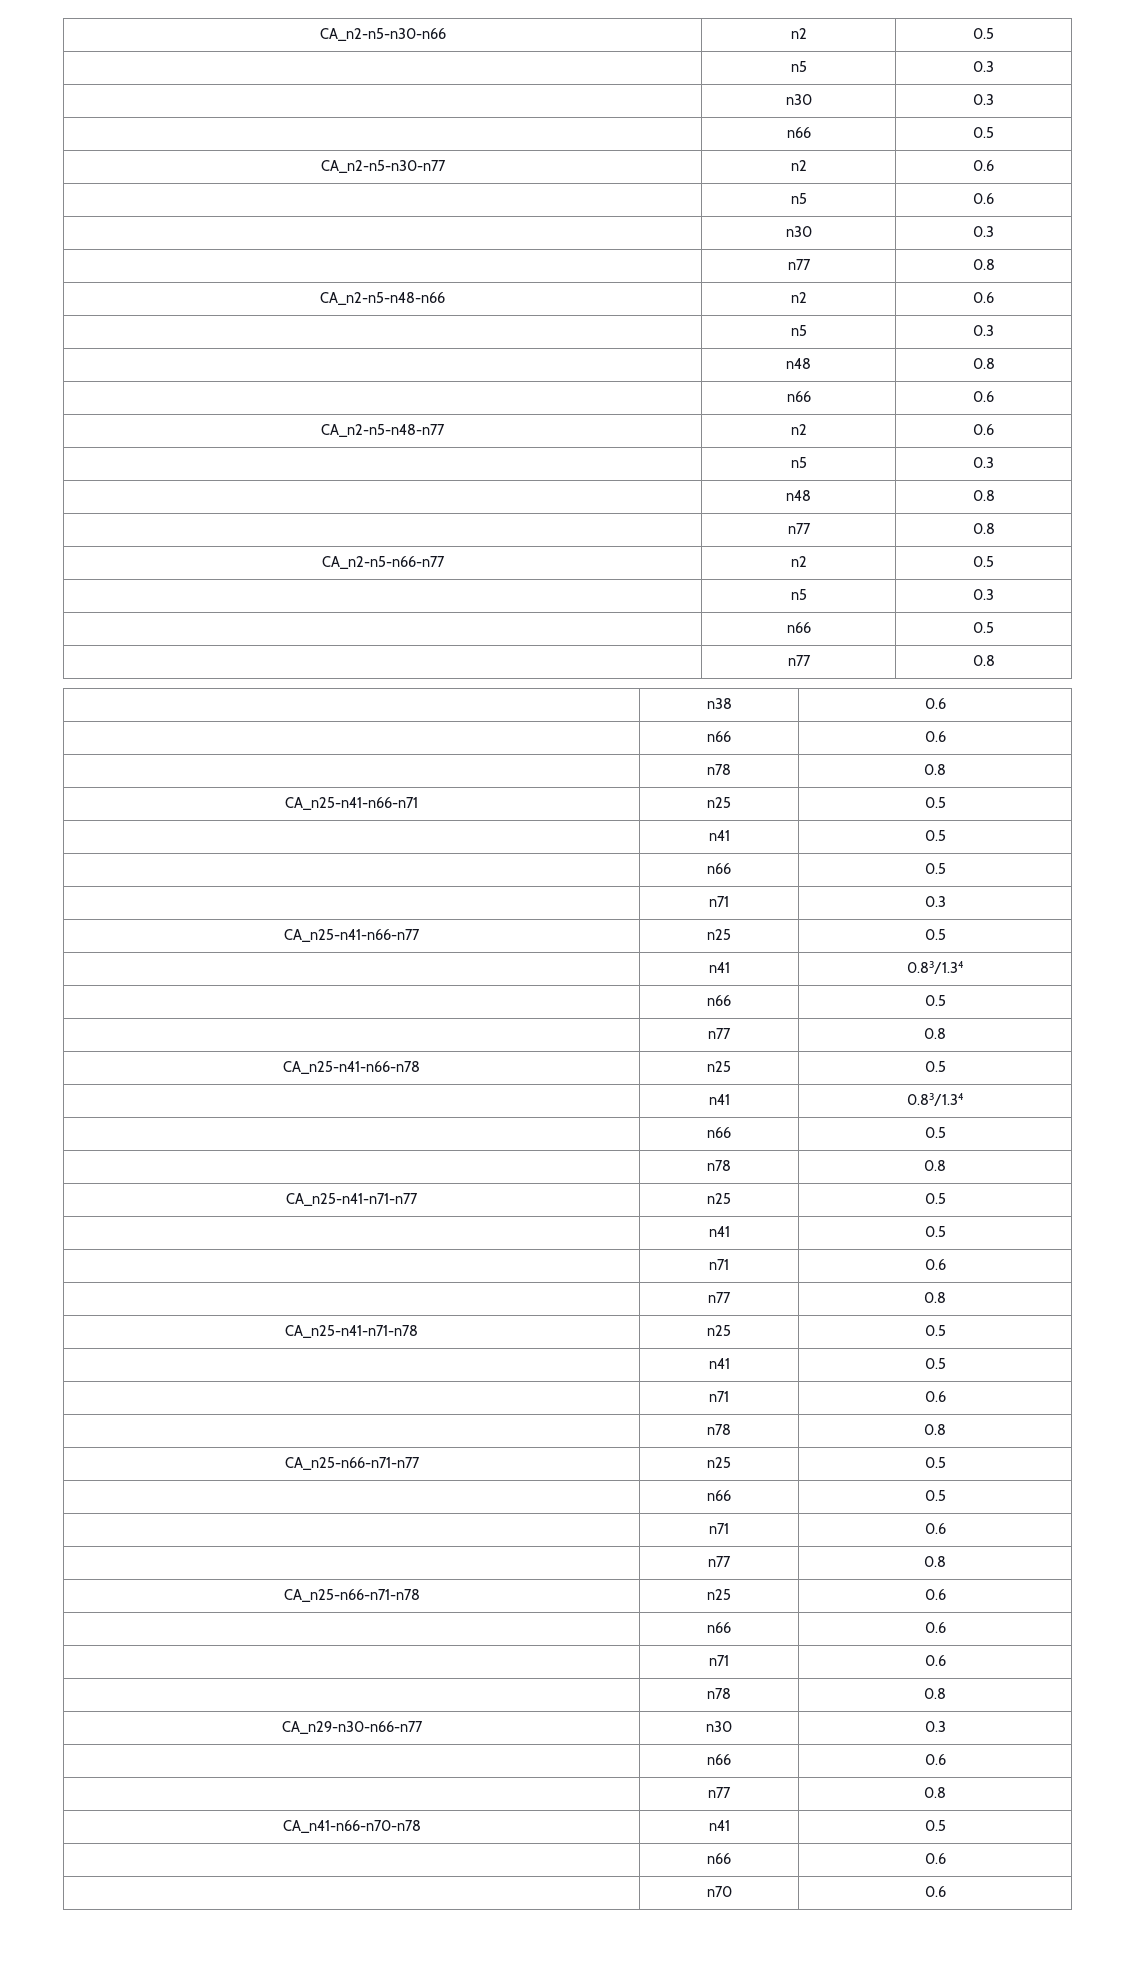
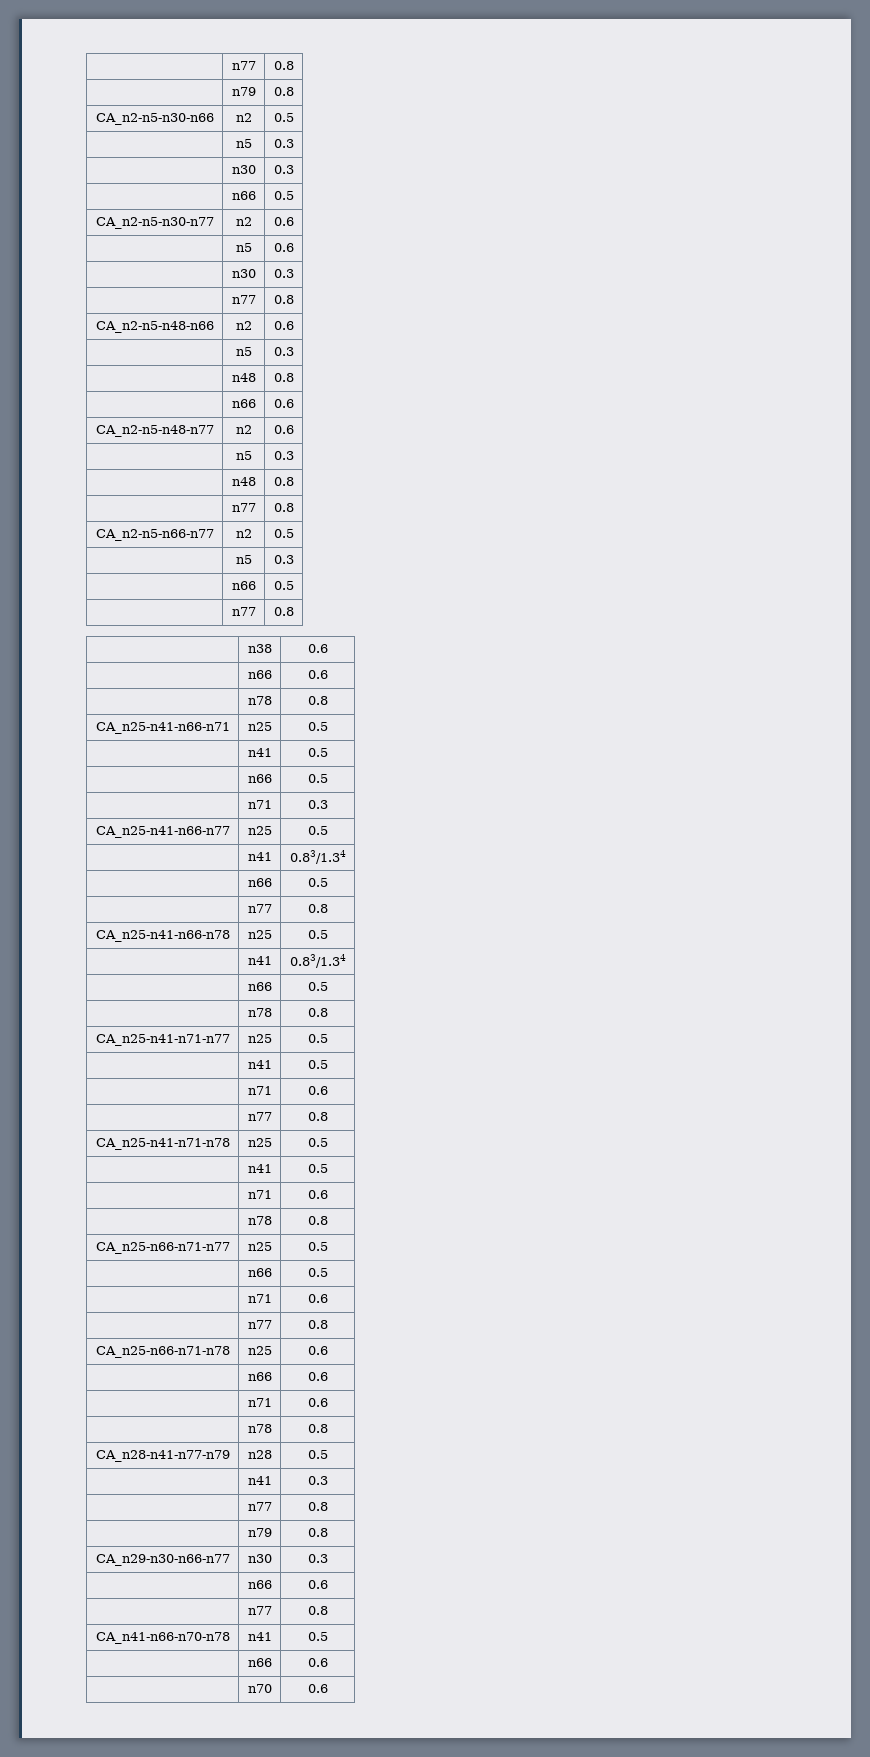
(319, 34) none -> [231,61,256,70] [273,61,294,70] [231,87,256,96] [273,87,294,96] | n77 | 0.8 // | n79 | 0.8 //
(946, 1693) none -> [95,1450,230,1462] [247,1450,272,1459] [307,1450,328,1459] [247,1476,272,1485] [307,1476,328,1485] [247,1502,272,1511] [307,1502,328,1511] [247,1528,272,1537] [307,1528,328,1537] // CA_n28-n41-n77-n79 | n28 | 0.5 // | n41 | 0.3 // | n77 | 0.8 // | n79 | 0.8

